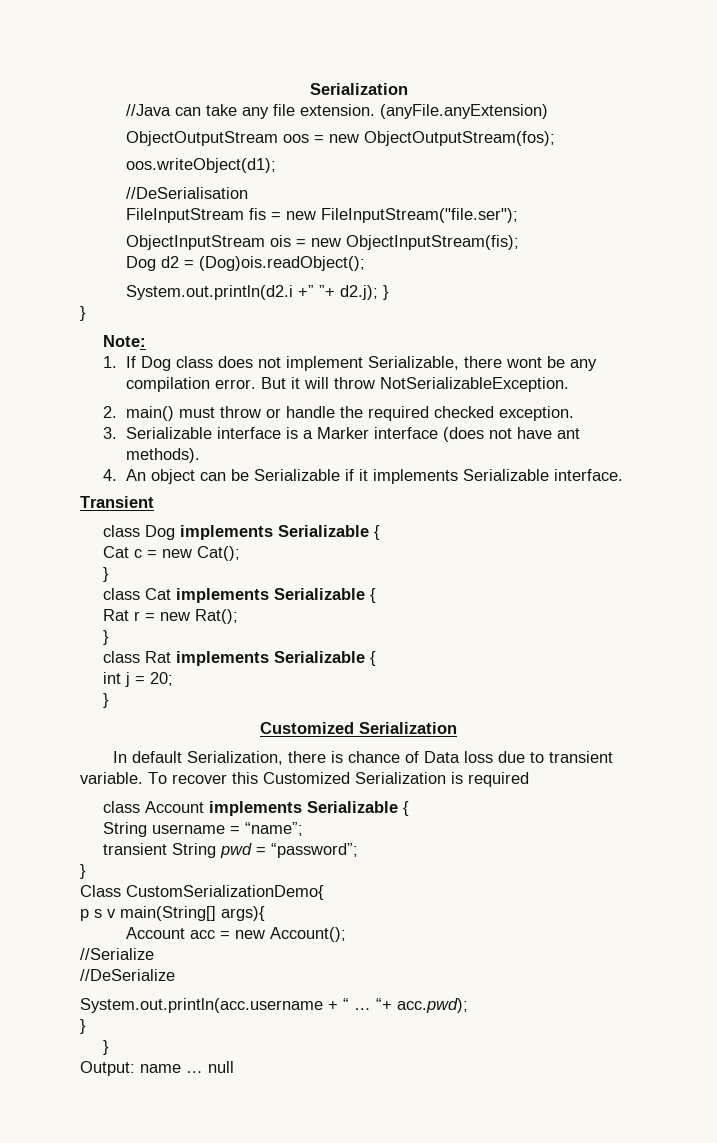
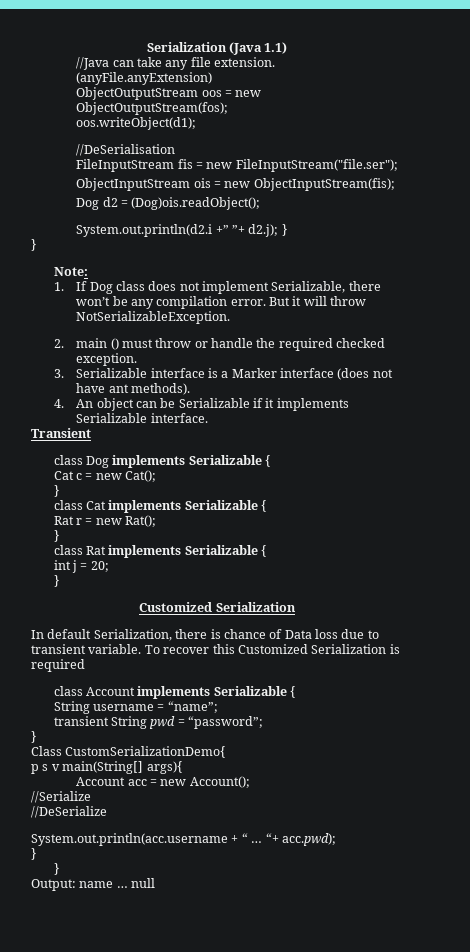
[309,83,408,95] Serialization -> [146,42,288,55] Serialization (Java 1.1)
[506,357,543,368] wont -> [76,297,111,306] won’t
[126,406,175,421] main() -> [76,338,119,350] main ()

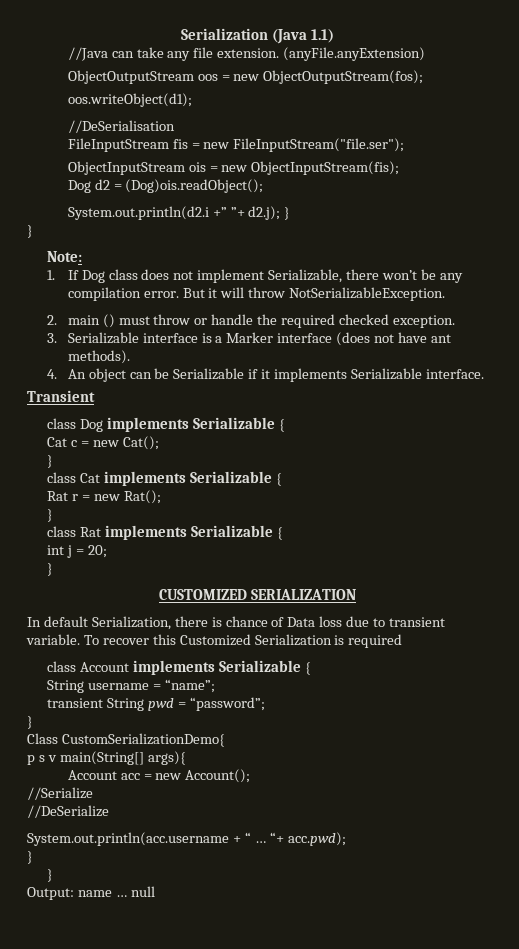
[139,602,296,612] Customized Serialization -> [159,589,356,600] CUSTOMIZED SERIALIZATION

